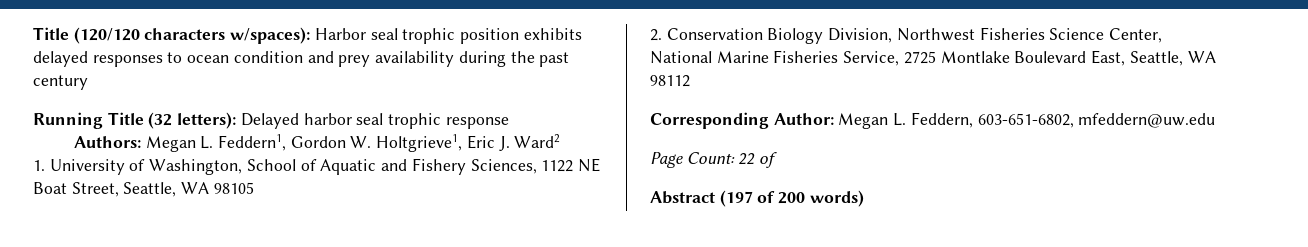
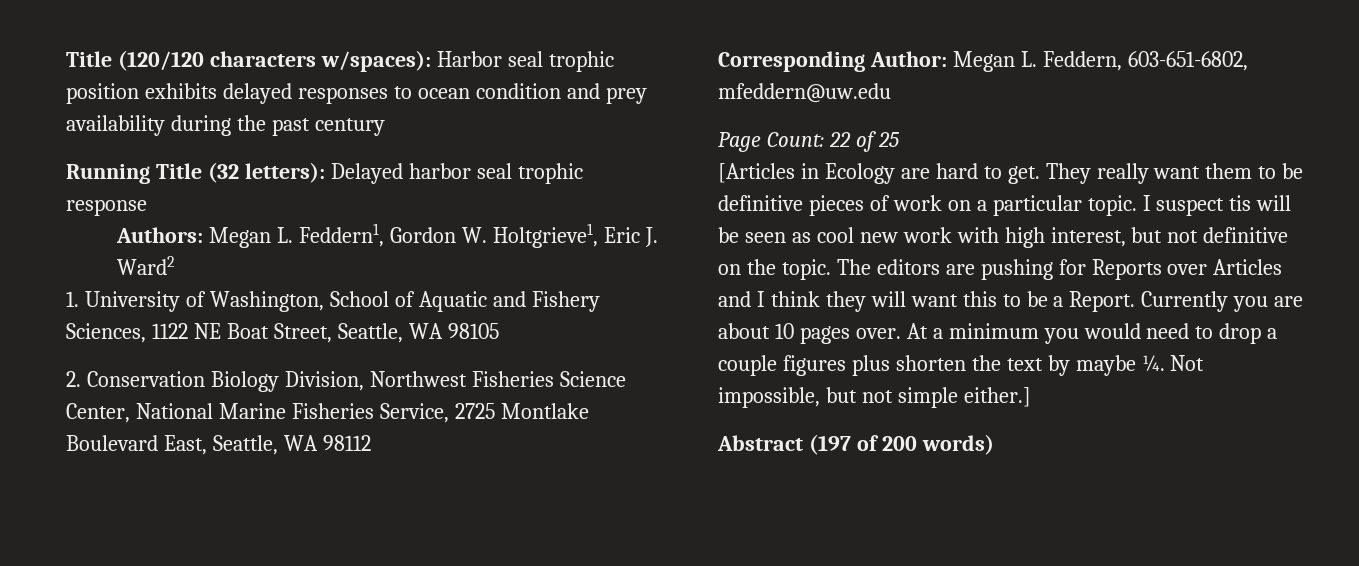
(778, 160) none -> [877,132,900,147] [718,163,1304,184] [718,195,1292,216] [718,227,1289,248] [718,259,1283,280] [718,291,1304,312] [718,323,1278,344] [718,355,1205,376] [718,387,1031,408] 25 // [Articles in Ecology are hard to get. They really want them to be definitive pieces of work on a particular topic. I suspect tis will be seen as cool new work with high interest, but not definitive on the topic. The editors are pushing for Reports over Articles and I think they will want this to be a Report. Currently you are about 10 pages over. At a minimum you would need to drop a couple figures plus shorten the text by maybe ¼. Not impossible, but not simple either.]

